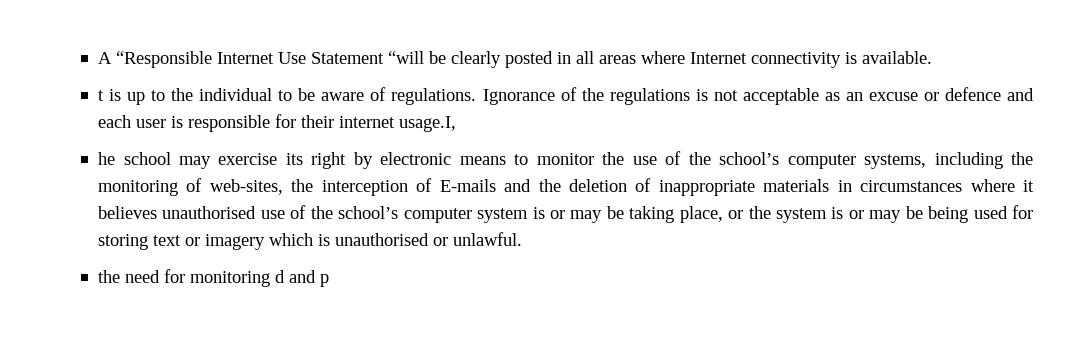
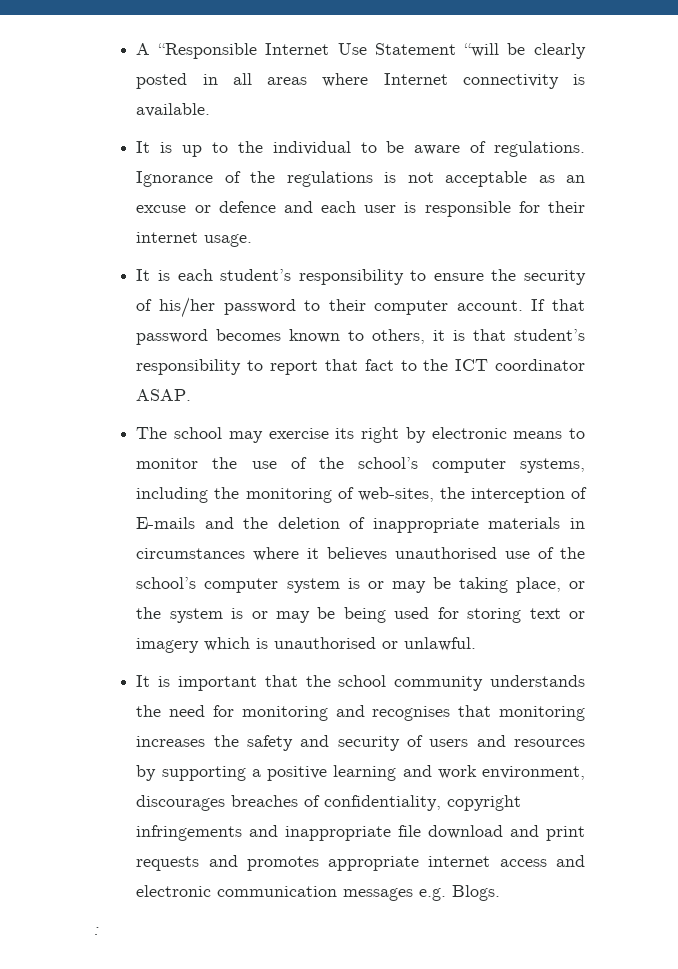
[98,90,105,101] t -> [136,141,151,153] It
[399,116,457,132] [98,152,116,165] usage.I, // he -> [204,234,253,247] [136,269,586,285] [136,297,585,318] [136,329,585,345] [136,359,585,375] [136,389,192,401] [136,427,168,439] usage. // It is each student’s responsibility to ensure the security of his/her password to their computer account. If that password becomes known to others, it is that student’s responsibility to report that fact to the ICT coordinator ASAP. // The
[98,269,330,287] the need for monitoring d and p -> [136,675,585,691] [136,705,585,721] [136,735,585,751] [136,765,585,781] [136,795,522,811] [136,825,585,841] [136,855,585,871] [136,885,501,901] [93,927,99,935] It is important that the school community understands the need for monitoring and recognises that monitoring increases the safety and security of users and resources by supporting a positive learning and work environment, discourages breaches of confidentiality, copyright infringements and inappropriate file download and print requests and promotes appropriate internet access and electronic communication messages e.g. Blogs. // :

